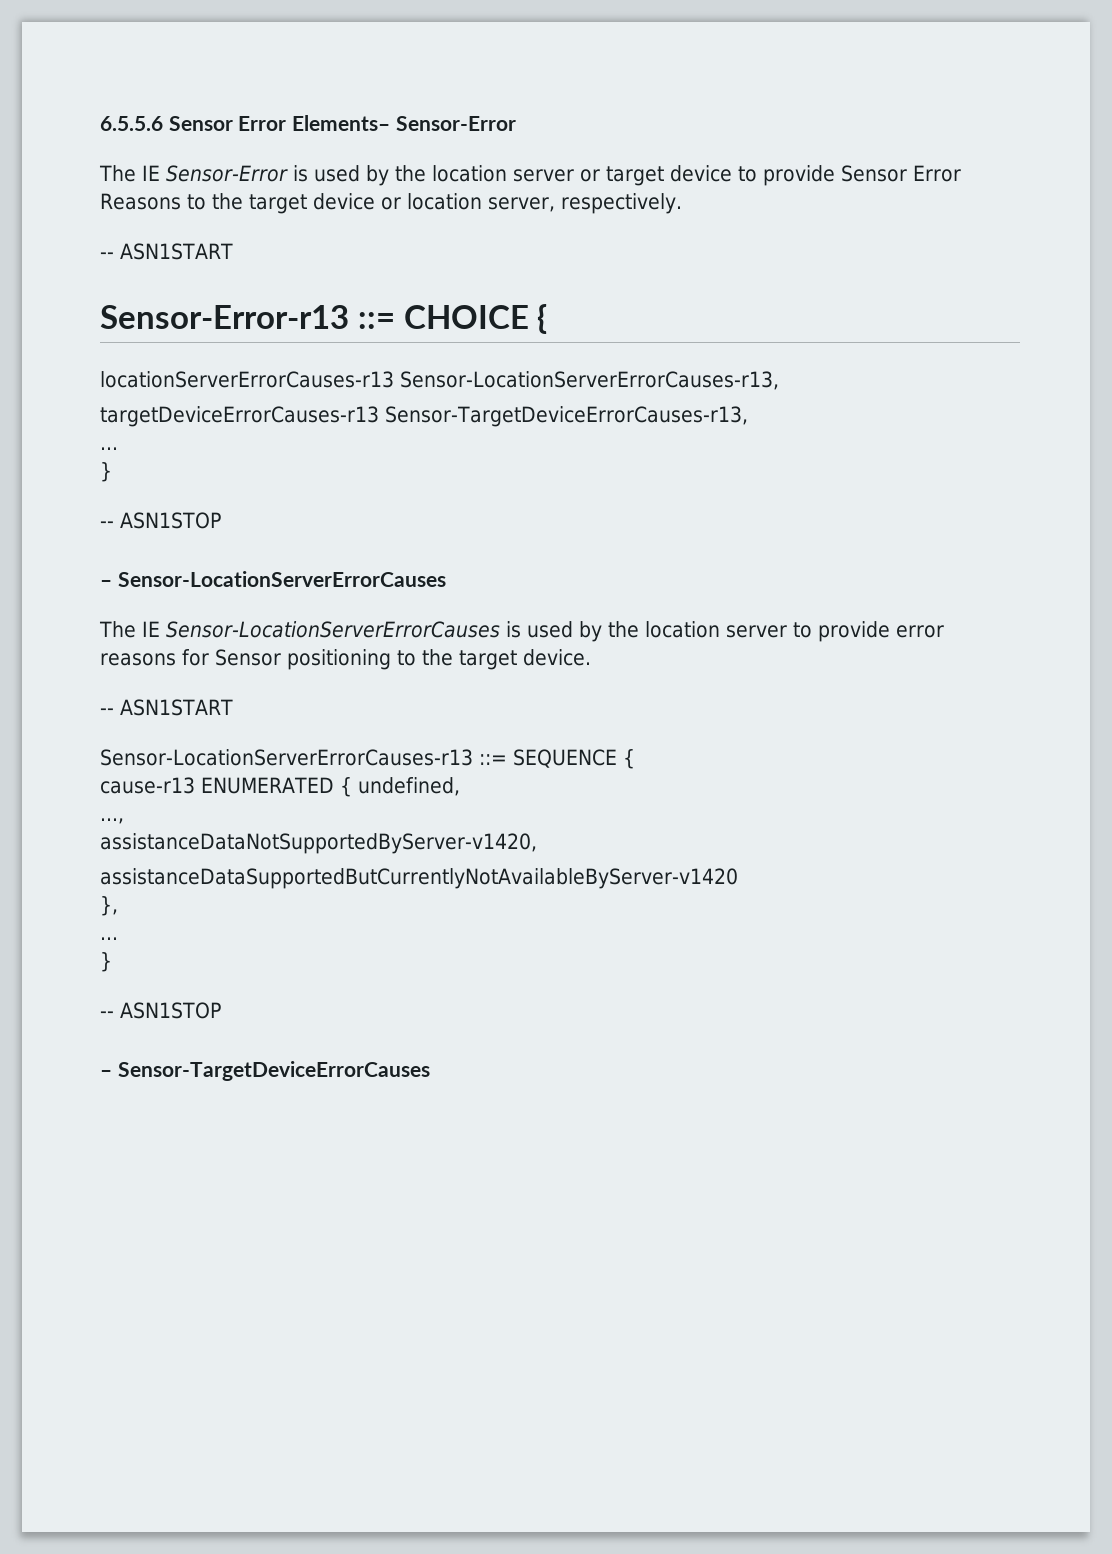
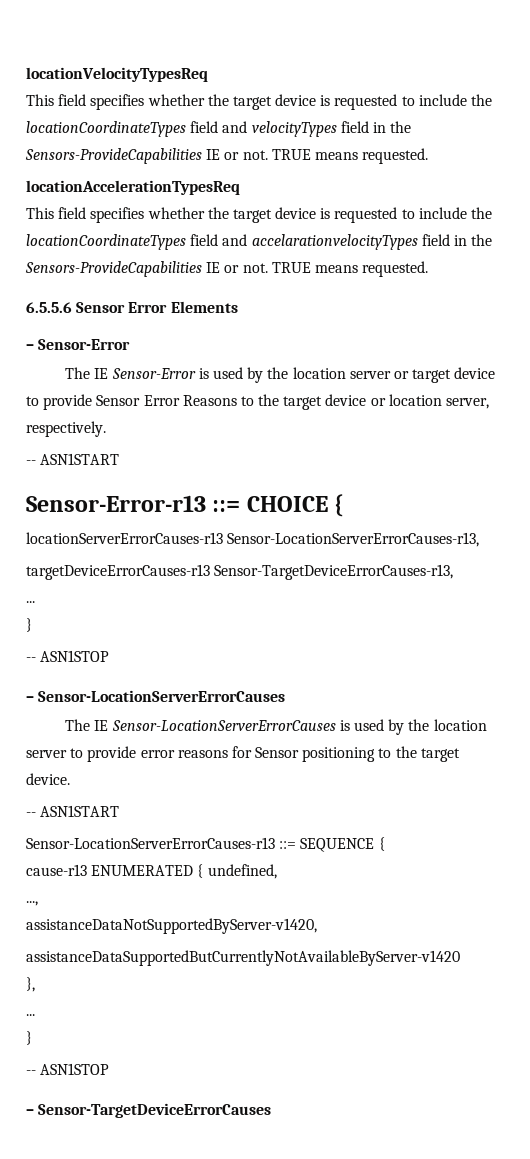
(100, 123) none -> [26,67,208,82] [26,94,493,110] [26,121,412,137] [25,148,429,164] [26,180,240,195] [26,207,493,223] [26,234,493,250] [25,261,429,277] locationVelocityTypesReq // This field specifies whether the target device is requested to include the locationCoordinateTypes field and velocityTypes field in the Sensors-ProvideCapabilities IE or not. TRUE means requested. // locationAccelerationTypesReq // This field specifies whether the target device is requested to include the locationCoordinateTypes field and accelarationvelocityTypes field in the Sensors-ProvideCapabilities IE or not. TRUE means requested. //
[292,115,391,131] Elements– -> [170,301,238,313] [26,344,34,350] Elements // –

